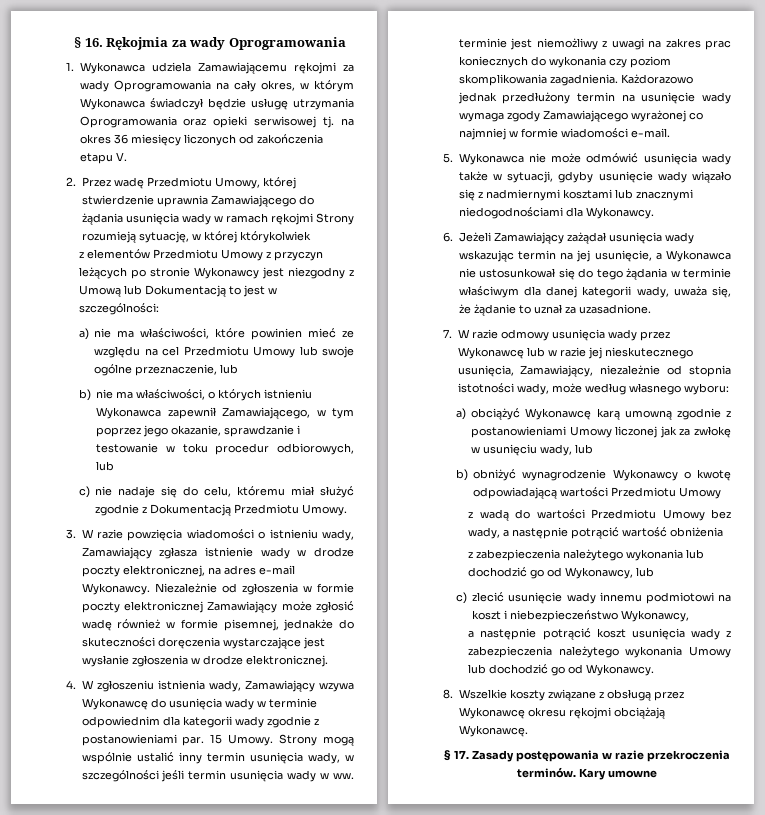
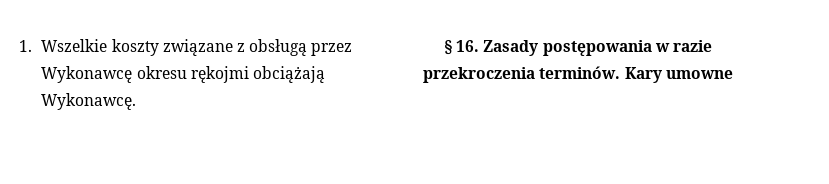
[74,37,346,50] [66,62,354,74] [79,80,355,92] [79,98,354,110] [79,116,354,128] [79,134,323,146] [79,152,127,164] [66,177,296,189] [81,195,314,207] [81,213,355,225] [81,231,311,243] [78,249,323,261] [78,267,354,279] [78,285,277,297] [78,303,159,315] [78,328,354,340] [94,346,354,358] [94,364,239,376] [78,389,313,401] [96,407,354,419] [96,425,301,437] [96,443,354,455] [96,461,115,471] [78,486,354,498] [95,504,348,516] [66,529,354,541] [81,547,354,559] [81,565,295,577] [81,583,354,595] [81,601,354,613] [81,619,354,631] [81,637,325,649] [81,655,328,667] [66,680,354,692] [81,698,317,710] [81,716,319,728] [81,734,354,746] [81,752,354,764] [81,770,354,782] [458,38,731,50] [458,56,671,68] [458,74,693,86] [457,92,731,104] [458,110,703,122] [458,128,670,140] [443,153,731,165] [458,171,731,183] [458,189,693,201] [458,207,654,219] [443,232,694,244] [458,250,731,262] [458,268,731,280] [458,286,731,298] [458,304,651,316] [443,329,670,341] [457,347,693,359] [457,365,731,377] [457,383,729,395] [455,408,731,420] [471,426,731,438] [471,444,594,456] [455,469,731,481] [473,487,722,499] [468,509,731,521] [468,527,724,539] [468,549,705,561] [468,567,655,579] [455,592,731,604] [472,610,690,622] [468,628,731,640] [468,646,731,658] [468,664,655,676] [443,689,453,699] § 16. Rękojmia za wady Oprogramowania // 1. Wykonawca udziela Zamawiającemu rękojmi za wady Oprogramowania na cały okres, w którym Wykonawca świadczył będzie usługę utrzymania Oprogramowania oraz opieki serwisowej tj. na okres 36 miesięcy liczonych od zakończenia etapu V. // 2. Przez wadę Przedmiotu Umowy, której stwierdzenie uprawnia Zamawiającego do żądania usunięcia wady w ramach rękojmi Strony rozumieją sytuację, w której którykolwiek // z elementów Przedmiotu Umowy z przyczyn leżących po stronie Wykonawcy jest niezgodny z Umową lub Dokumentacją to jest w szczególności: // a) nie ma właściwości, które powinien mieć ze względu na cel Przedmiotu Umowy lub swoje ogólne przeznaczenie, lub // b) nie ma właściwości, o których istnieniu Wykonawca zapewnił Zamawiającego, w tym poprzez jego okazanie, sprawdzanie i testowanie w toku procedur odbiorowych, lub // c) nie nadaje się do celu, któremu miał służyć zgodnie z Dokumentacją Przedmiotu Umowy. // 3. W razie powzięcia wiadomości o istnieniu wady, Zamawiający zgłasza istnienie wady w drodze poczty elektronicznej, na adres e-mail Wykonawcy. Niezależnie od zgłoszenia w formie poczty elektronicznej Zamawiający może zgłosić wadę również w formie pisemnej, jednakże do skuteczności doręczenia wystarczające jest wysłanie zgłoszenia w drodze elektronicznej. // 4. W zgłoszeniu istnienia wady, Zamawiający wzywa Wykonawcę do usunięcia wady w terminie odpowiednim dla kategorii wady zgodnie z postanowieniami par. 15 Umowy. Strony mogą wspólnie ustalić inny termin usunięcia wady, w szczególności jeśli termin usunięcia wady w ww. terminie jest niemożliwy z uwagi na zakres prac koniecznych do wykonania czy poziom skomplikowania zagadnienia. Każdorazowo jednak przedłużony termin na usunięcie wady wymaga zgody Zamawiającego wyrażonej co najmniej w formie wiadomości e-mail. // 5. Wykonawca nie może odmówić usunięcia wady także w sytuacji, gdyby usunięcie wady wiązało się z nadmiernymi kosztami lub znacznymi niedogodnościami dla Wykonawcy. // 6. Jeżeli Zamawiający zażądał usunięcia wady wskazując termin na jej usunięcie, a Wykonawca nie ustosunkował się do tego żądania w terminie właściwym dla danej kategorii wady, uważa się, że żądanie to uznał za uzasadnione. // 7. W razie odmowy usunięcia wady przez Wykonawcę lub w razie jej nieskutecznego usunięcia, Zamawiający, niezależnie od stopnia istotności wady, może według własnego wyboru: // a) obciążyć Wykonawcę karą umowną zgodnie z postanowieniami Umowy liczonej jak za zwłokę w usunięciu wady, lub // b) obniżyć wynagrodzenie Wykonawcy o kwotę odpowiadającą wartości Przedmiotu Umowy // z wadą do wartości Przedmiotu Umowy bez wady, a następnie potrącić wartość obniżenia // z zabezpieczenia należytego wykonania lub dochodzić go od Wykonawcy, lub // c) zlecić usunięcie wady innemu podmiotowi na koszt i niebezpieczeństwo Wykonawcy, // a następnie potrącić koszt usunięcia wady z zabezpieczenia należytego wykonania Umowy lub dochodzić go od Wykonawcy. // 8. -> [19,40,32,52] 1.
[454,750,469,759] 17. -> [456,40,480,52] 16.

